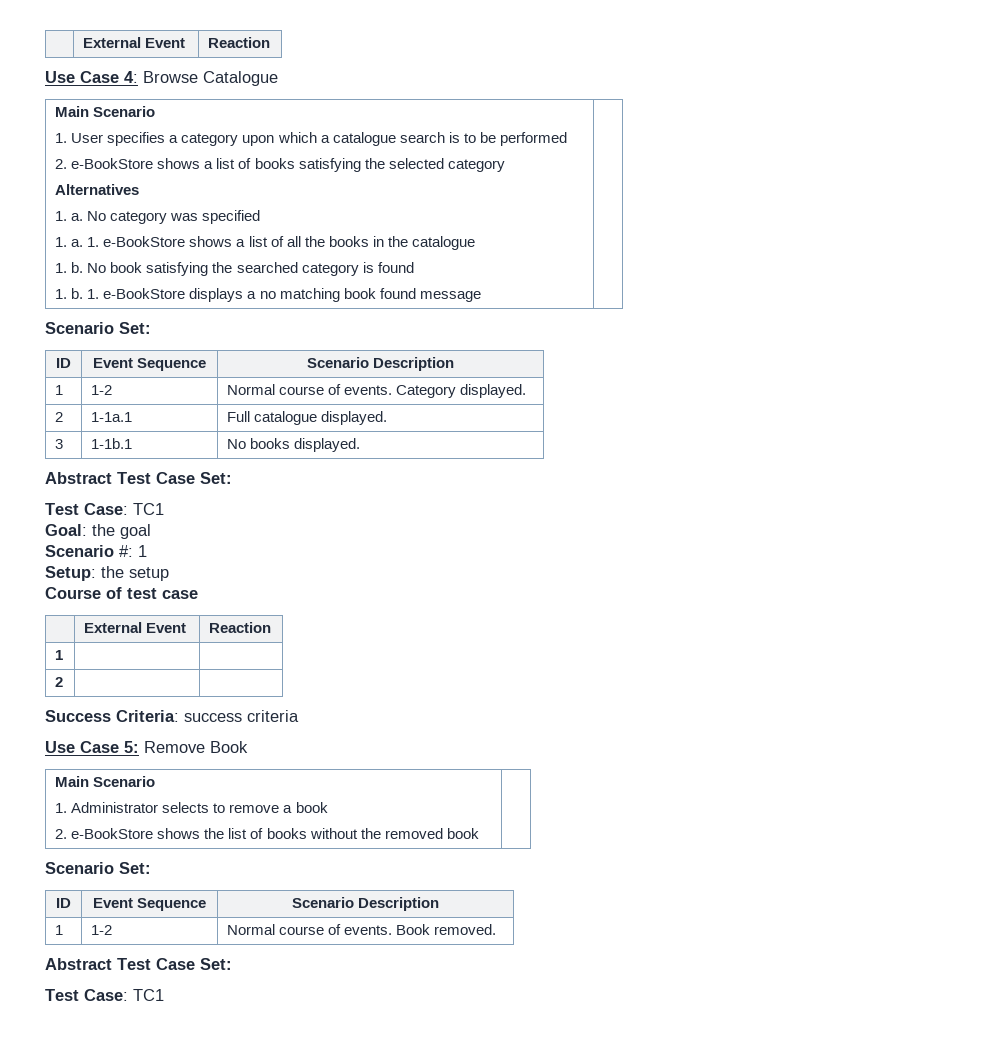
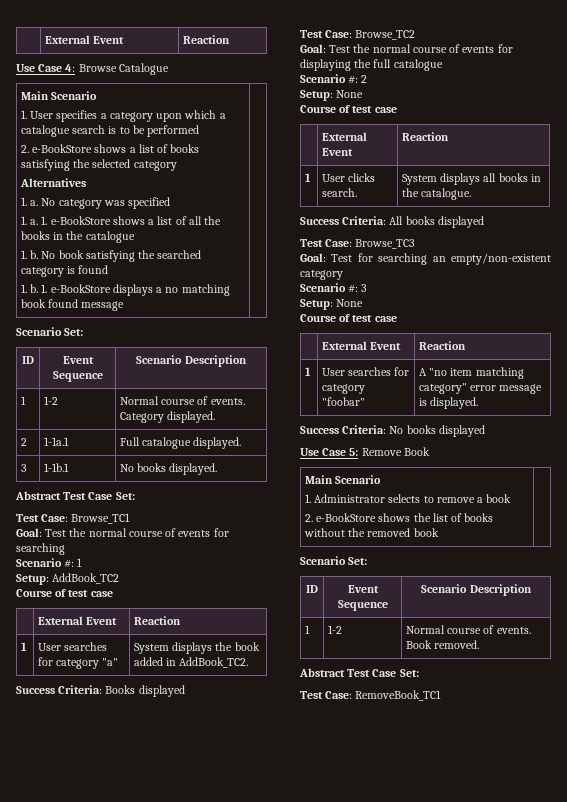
[133,503,164,515] [45,524,151,539] TC1 // Goal: the goal -> [71,513,131,524] [16,528,229,537] [16,543,65,555] Browse_TC1 // Goal: Test the normal course of events for searching
[101,566,169,581] [45,587,198,599] [84,622,187,633] [209,622,272,633] [55,650,64,660] [55,677,64,687] [45,710,299,722] the setup // Course of test case // | External Event | Reaction // 1 | | // 2 | | // Success Criteria: success criteria -> [52,573,120,584] [16,589,113,597] [38,616,118,625] [134,616,182,625] [21,642,28,651] [38,642,108,651] [38,657,119,669] [134,642,260,654] [134,657,249,668] [16,685,185,697] [300,30,416,40] [300,44,513,53] [300,59,443,71] [300,74,368,84] [300,90,364,101] [300,105,397,113] [322,132,368,141] [322,148,354,156] [402,132,450,141] [305,173,312,182] [322,173,376,182] [322,188,358,197] [402,173,541,185] [402,188,472,200] [300,216,484,228] [300,239,416,249] [300,253,551,265] [300,270,343,280] [300,283,368,293] [300,299,364,310] [300,314,397,322] [322,341,402,350] [419,341,467,350] [305,367,312,376] [322,367,410,376] [322,384,366,394] [322,397,366,406] [419,367,524,379] [419,383,543,394] [419,397,479,409] [300,425,485,437] AddBook_TC2 // Course of test case // | External Event | Reaction // 1 | User searches for category "a" | System displays the book added in AddBook_TC2. // Success Criteria: Books displayed // Test Case: Browse_TC2 // Goal: Test the normal course of events for displaying the full catalogue // Scenario #: 2 // Setup: None // Course of test case // | External Event | Reaction // 1 | User clicks search. | System displays all books in the catalogue. // Success Criteria: All books displayed // Test Case: Browse_TC3 // Goal: Test for searching an empty/non-existent category // Scenario #: 3 // Setup: None // Course of test case // | External Event | Reaction // 1 | User searches for category "foobar" | A "no item matching category" error message is displayed. // Success Criteria: No books displayed
[133,989,164,1001] TC1 -> [355,690,442,701] RemoveBook_TC1

